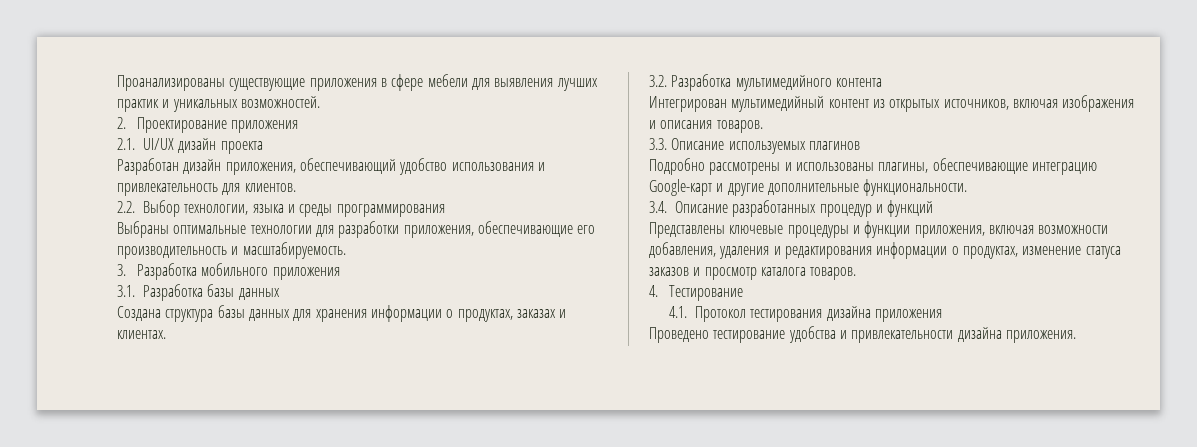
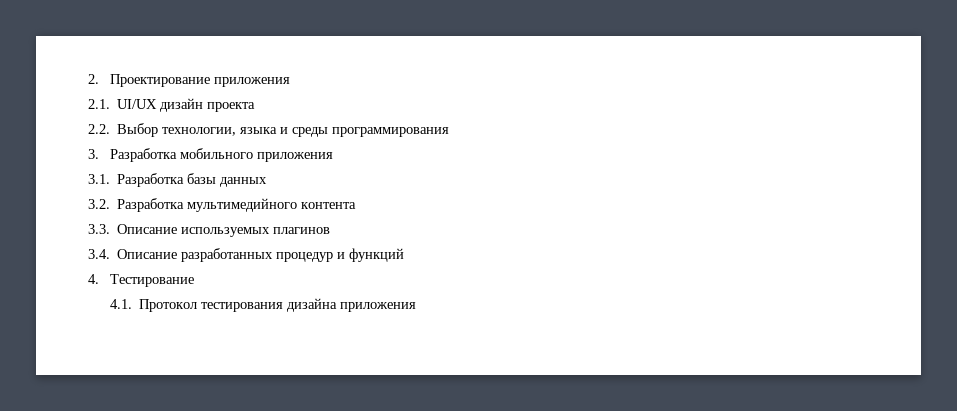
[117,74,598,91] [117,96,320,112] Проанализированы существующие приложения в сфере мебели для выявления лучших практик и уникальных возможностей. // -> (88, 79) none
[117,158,545,175] [117,183,296,196] // Разработан дизайн приложения, обеспечивающий удобство использования и привлекательность для клиентов. -> (256, 107) none
[117,221,596,238] [117,242,346,259] // Выбраны оптимальные технологии для разработки приложения, обеспечивающие его производительность и масштабируемость. -> (450, 132) none
[117,305,567,322] [117,330,166,339] [649,74,882,91] [649,95,1135,112] [649,120,763,133] [649,138,860,154] [649,158,1097,175] [649,179,968,196] Создана структура базы данных для хранения информации о продуктах, заказах и клиентах. // 3.2. Разработка мультимедийного контента // Интегрирован мультимедийный контент из открытых источников, включая изображения и описания товаров. // 3.3. Описание используемых плагинов // Подробно рассмотрены и использованы плагины, обеспечивающие интеграцию Google-карт и другие дополнительные функциональности. -> [88,198,357,212] [88,224,331,237] 3.2. Разработка мультимедийного контента // 3.3. Описание используемых плагинов
[649,221,1109,238] [649,242,1121,259] [649,267,857,280] // Представлены ключевые процедуры и функции приложения, включая возможности добавления, удаления и редактирования информации о продуктах, изменение статуса заказов и просмотр каталога товаров. -> (405, 255) none
[649,326,1076,343] // Проведено тестирование удобства и привлекательности дизайна приложения. -> (416, 307) none

